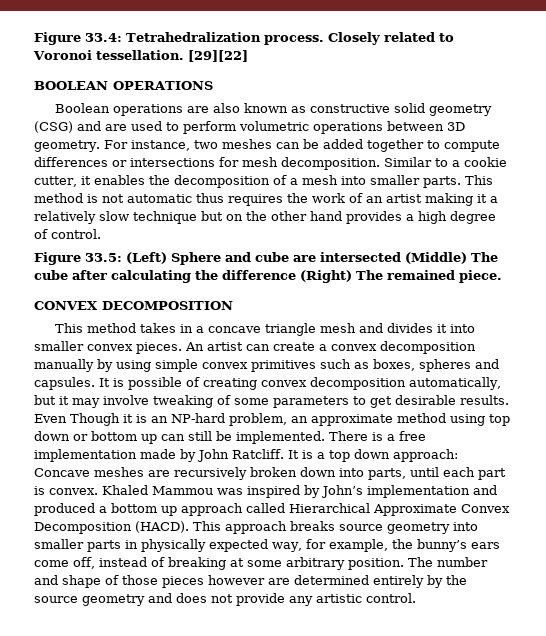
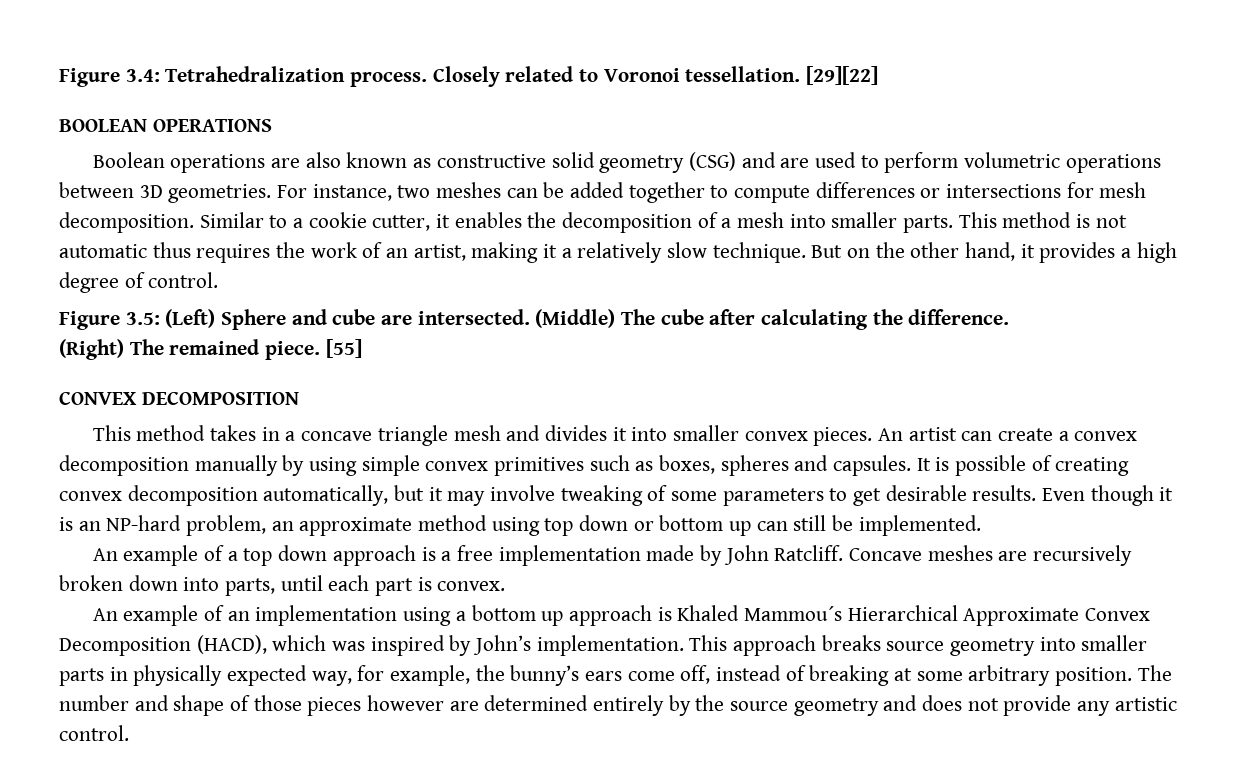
[34,32,122,45] Figure 33.4: -> [59,68,160,87] Figure 3.4:
[34,140,100,152] geometry. -> [168,184,272,203] geometries.
[386,194,422,203] artist -> [413,244,466,261] artist,
[133,211,223,224] technique but -> [712,242,843,263] technique. But
[310,211,342,221] hand -> [965,242,1035,261] hand, it
[85,253,122,262] 33.5: -> [125,312,160,325] 3.5:
[320,252,401,262] intersected -> [417,309,530,325] intersected.
[222,270,296,280] difference -> [908,309,1010,325] difference. //
(502, 276) none -> [325,339,362,358] [55]
[70,413,120,426] Though -> [1090,485,1154,506] though
[329,431,368,441] There -> [92,545,416,566] // An example of a top down approach
[288,449,458,462] It is a top down approach: -> (844, 553) none
[102,485,497,498] [34,503,510,516] [34,521,189,534] Khaled Mammou was inspired by John’s implementation and produced a bottom up approach called Hierarchical Approximate Convex Decomposition (HACD). -> [92,605,1150,626] [59,635,684,656] // An example of an implementation using a bottom up approach is Khaled Mammou´s Hierarchical Approximate Convex Decomposition (HACD), which was inspired by John’s implementation.

